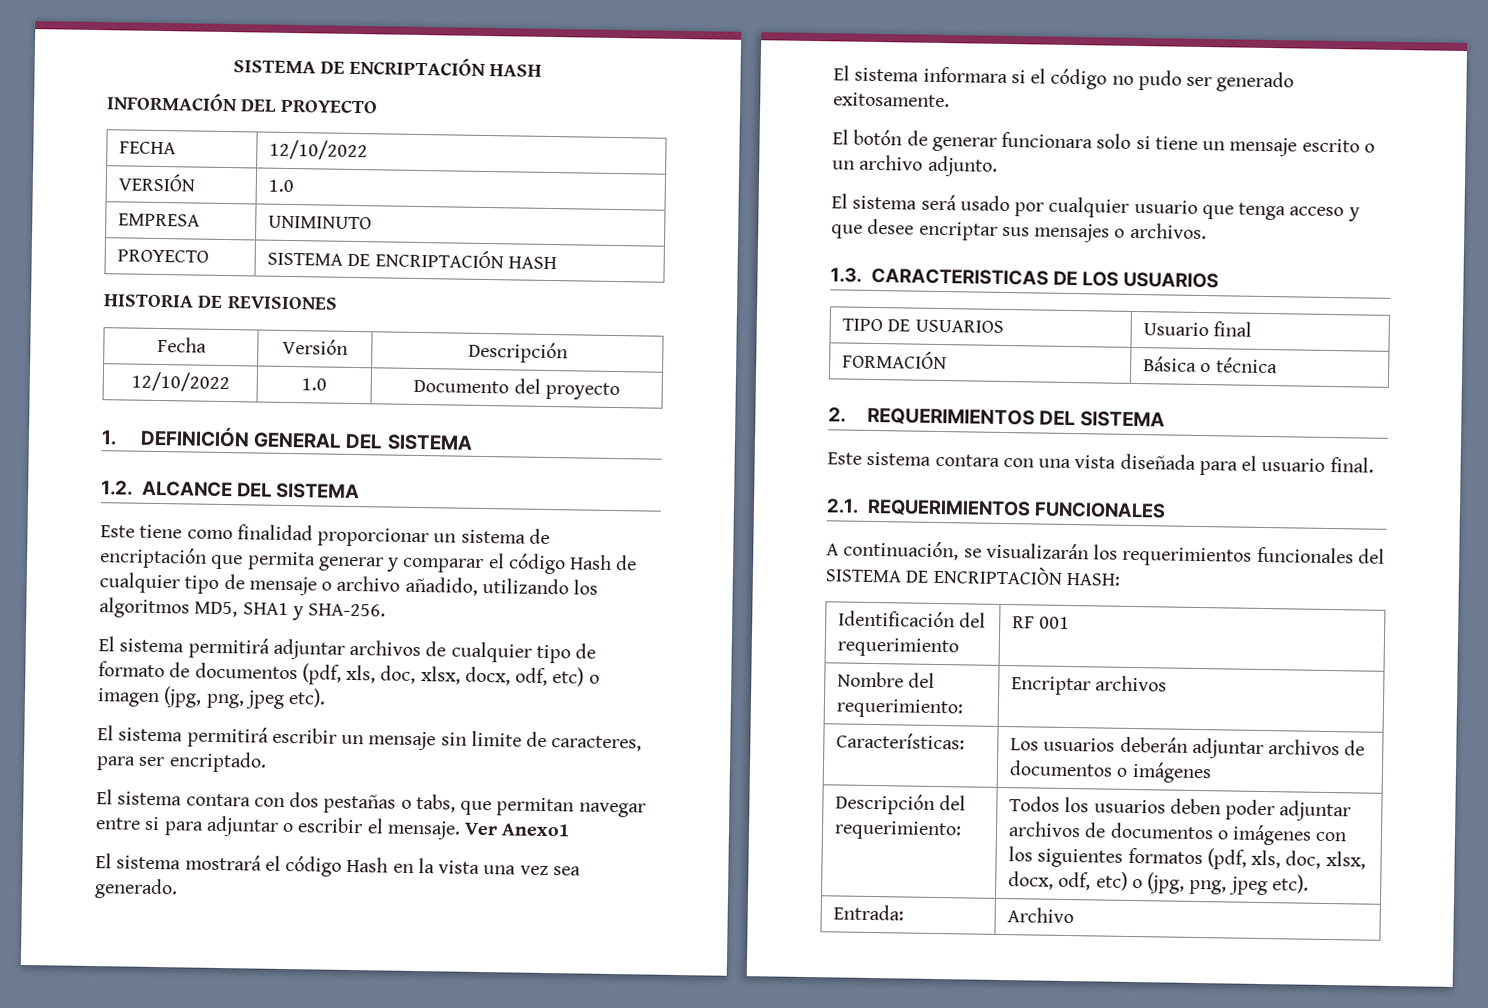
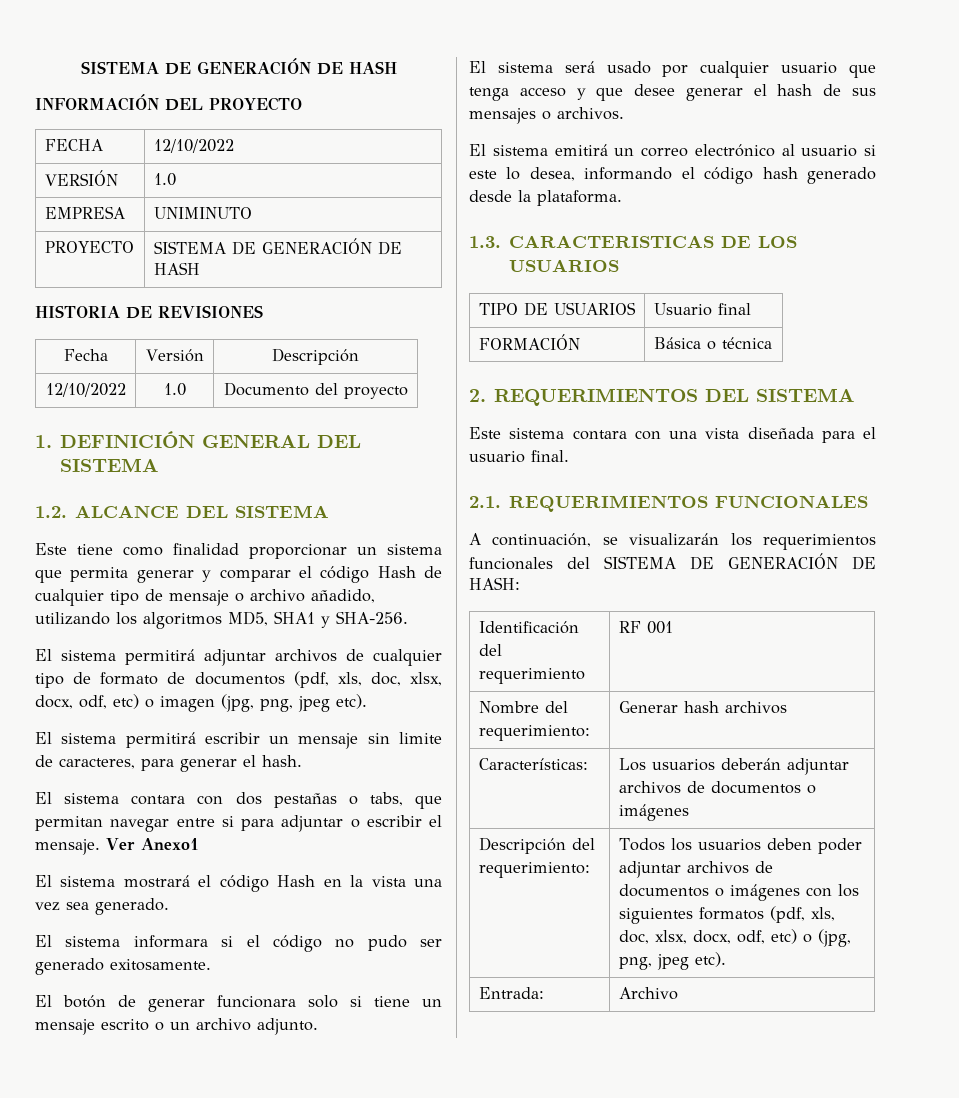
[232,55,486,76] SISTEMA DE ENCRIPTACIÓN -> [80,58,343,75] SISTEMA DE GENERACIÓN DE
[374,248,504,269] ENCRIPTACIÓN -> [261,238,402,255] GENERACIÓN DE
[528,528,550,545] [99,547,207,569] de encriptación -> (442, 549) none
[138,751,267,773] ser encriptado. -> [180,755,302,772] generar el hash.
[918,221,998,241] encriptar -> [685,84,842,101] generar el hash de
(1207, 231) none -> [469,144,876,157] [469,167,876,184] [469,190,622,206] // El sistema emitirá un correo electrónico al usuario si este lo desea, informando el código hash generado desde la plataforma.
[932,564,1063,585] ENCRIPTACIÒN -> [728,553,876,570] GENERACIÓN DE
[1011,676,1092,696] Encriptar -> [618,701,719,713] Generar hash

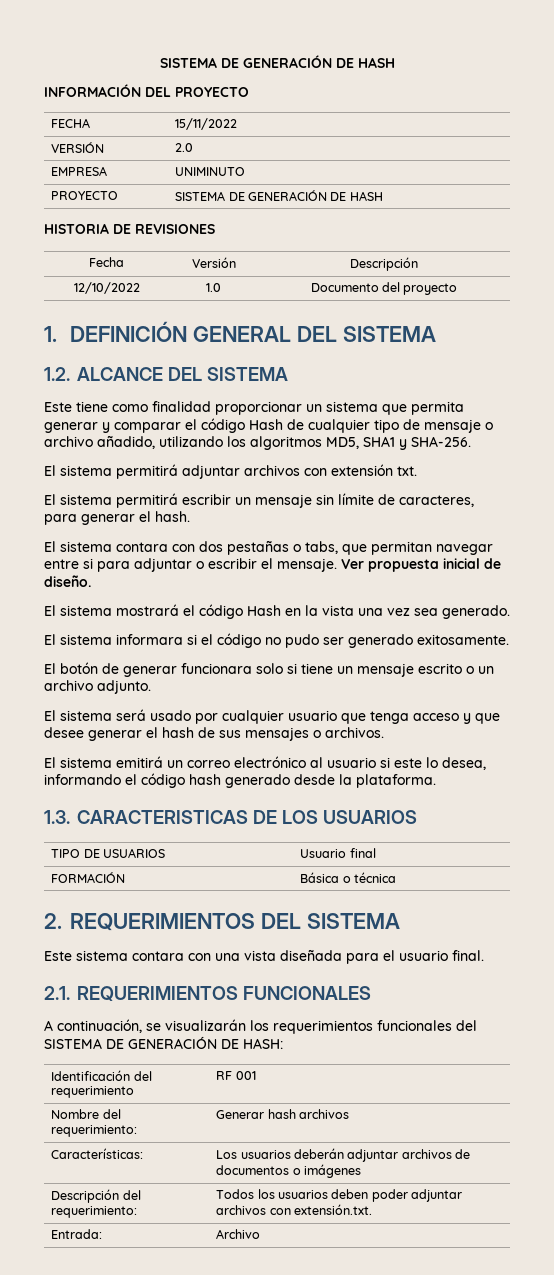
[153,139,234,153] 12/10/2022 -> [175,118,238,130] 15/11/2022
[153,173,176,186] 1.0 -> [175,143,194,152] 2.0
[346,649,442,666] [35,671,442,688] [35,694,367,712] de cualquier tipo de formato de documentos (pdf, xls, doc, xlsx, docx, odf, etc) o imagen (jpg, png, jpeg etc). -> [304,464,417,476] con extensión txt.
[398,732,442,744] limite -> [338,493,374,505] límite
[140,838,199,850] Anexo1 -> [368,558,501,572] [44,575,91,587] propuesta inicial de diseño.
[754,861,773,873] [618,884,859,901] [618,906,835,924] [618,929,851,947] [618,952,726,970] de documentos o imágenes con los siguientes formatos (pdf, xls, doc, xlsx, docx, odf, etc) o (jpg, png, jpeg etc). -> [269,1204,373,1215] con extensión.txt.

